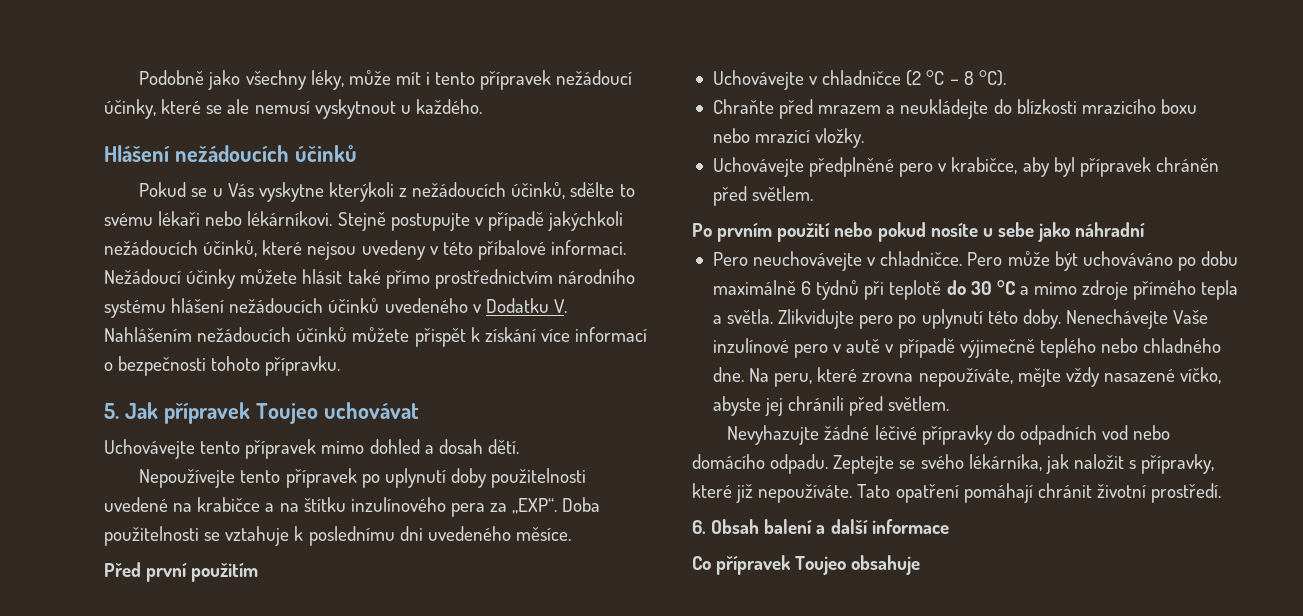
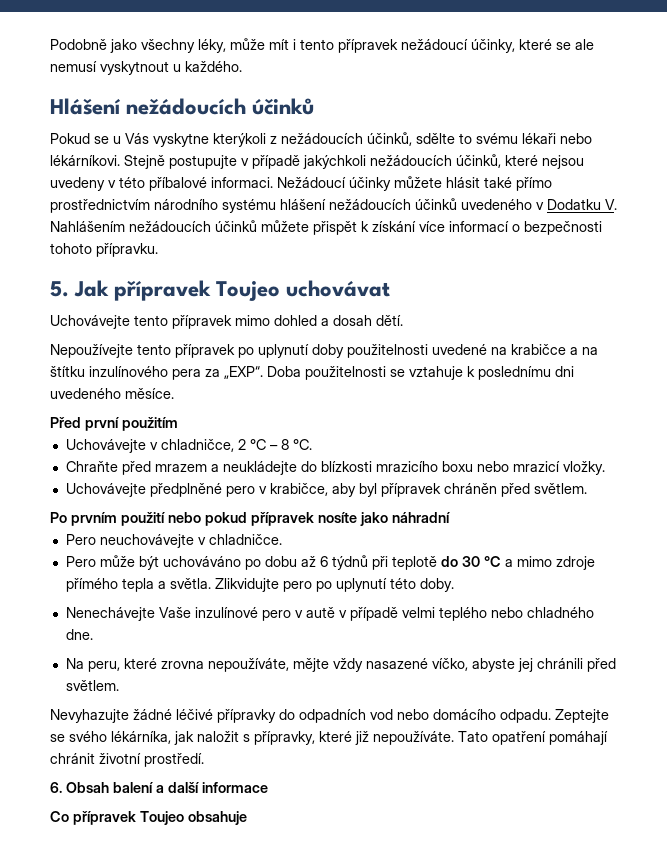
[822,70,922,86] chladničce (2 -> [160,439,246,452] chladničce, 2
[978,70,1006,86] °C). -> [292,439,312,450] °C.
[930,222,1034,237] nosíte u sebe -> [251,512,357,526] přípravek nosíte
(963, 258) none -> (282, 539) //
[712,280,796,295] maximálně -> [300,556,316,567] až
(1061, 319) none -> (454, 585) //
[959,339,1035,358] výjimečně -> [401,607,435,618] velmi
(744, 374) none -> (93, 634) //

